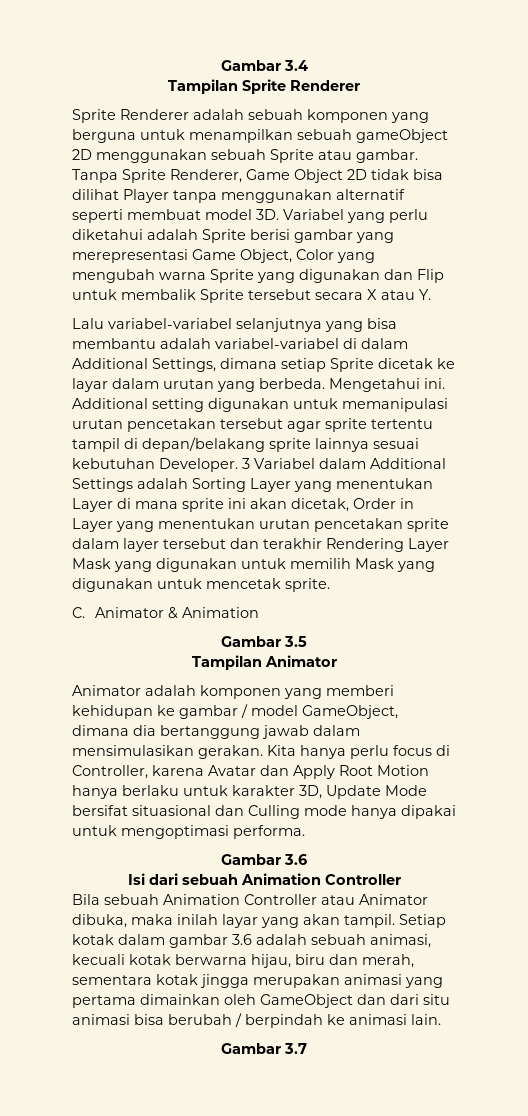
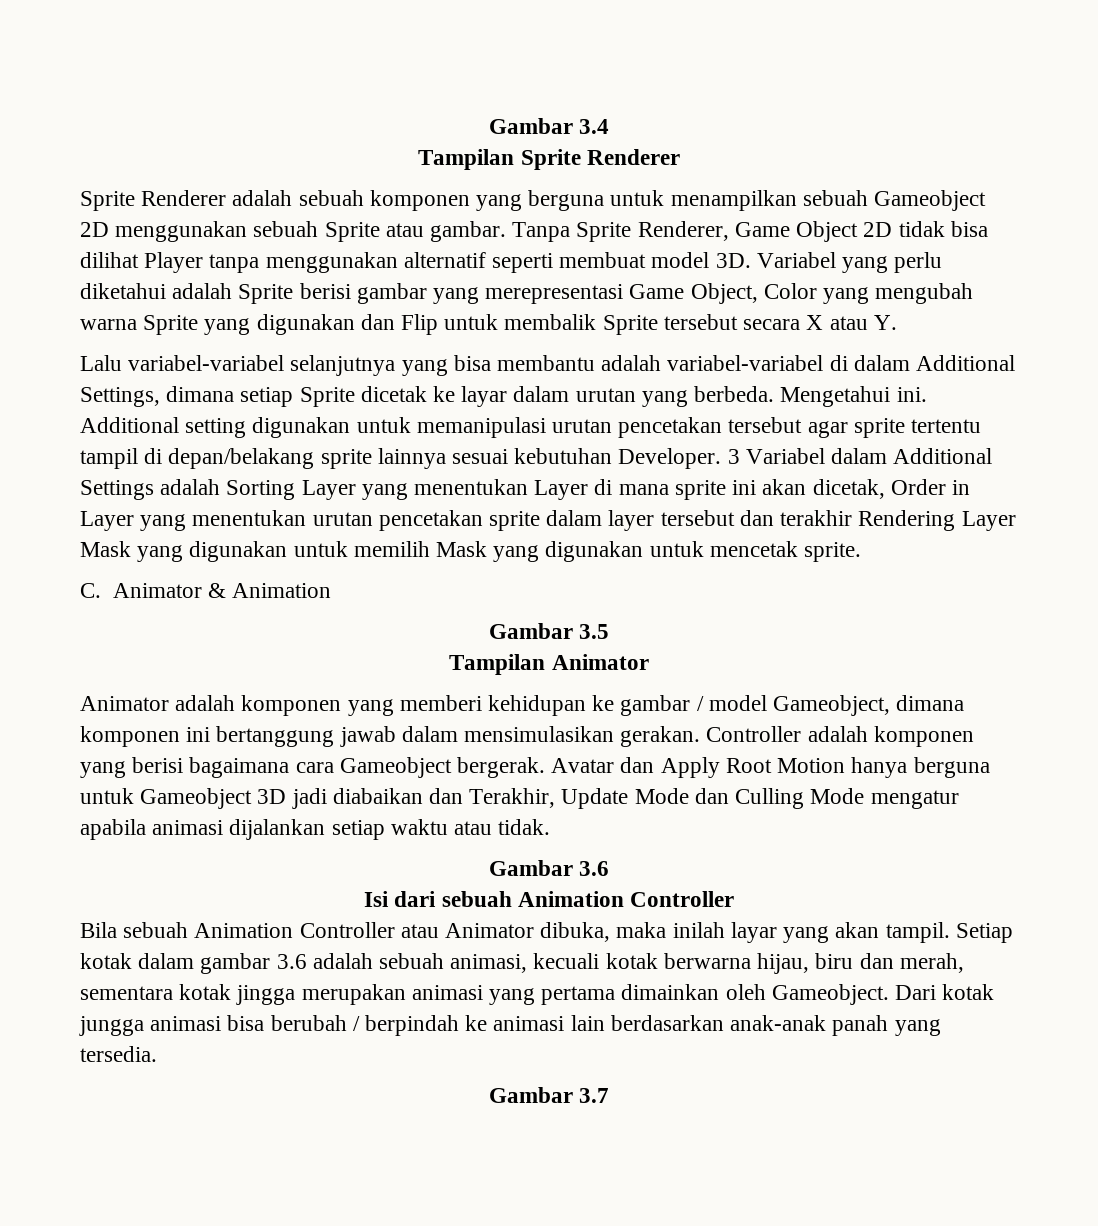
[356,129,448,143] gameObject -> [874,190,987,211] Gameobject
[302,705,398,719] [72,725,156,736] GameObject, dimana dia -> [773,695,965,716] [80,726,211,747] Gameobject, dimana komponen ini
[267,745,450,759] [72,765,204,779] Kita hanya perlu focus di Controller, karena -> [706,726,974,747] [80,757,546,778] Controller adalah komponen yang berisi bagaimana cara Gameobject bergerak.
[122,785,427,799] [72,805,456,819] [72,825,305,839] berlaku untuk karakter 3D, Update Mode bersifat situasional dan Culling mode hanya dipakai untuk mengoptimasi performa. -> [913,757,990,778] [80,788,959,809] [80,819,551,840] berguna untuk Gameobject 3D jadi diabaikan dan Terakhir, Update Mode dan Culling Mode mengatur apabila animasi dijalankan setiap waktu atau tidak.
[260,994,450,1008] GameObject dan dari situ -> [771,984,995,1005] [79,1016,144,1036] Gameobject. Dari kotak jungga
[411,1014,441,1025] lain. -> [570,1015,941,1036] [80,1046,157,1062] lain berdasarkan anak-anak panah yang tersedia.

